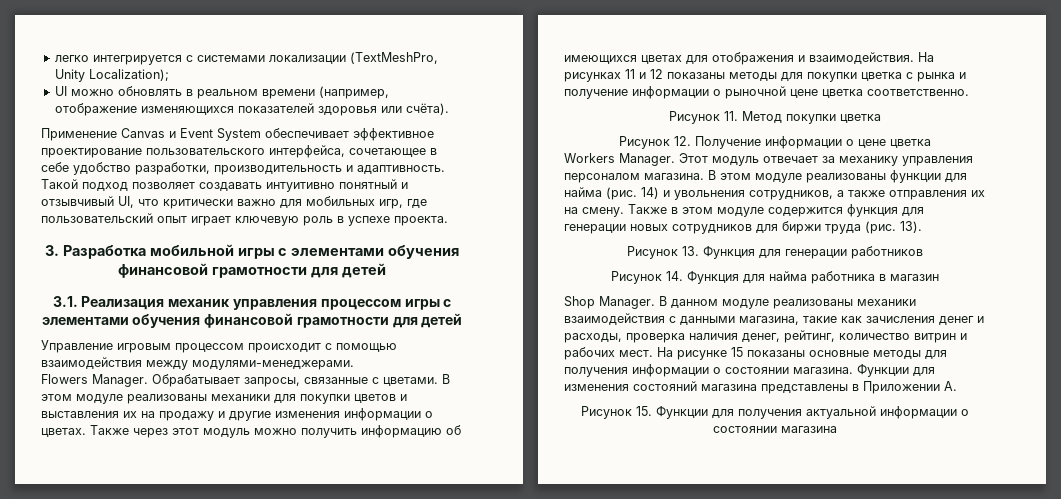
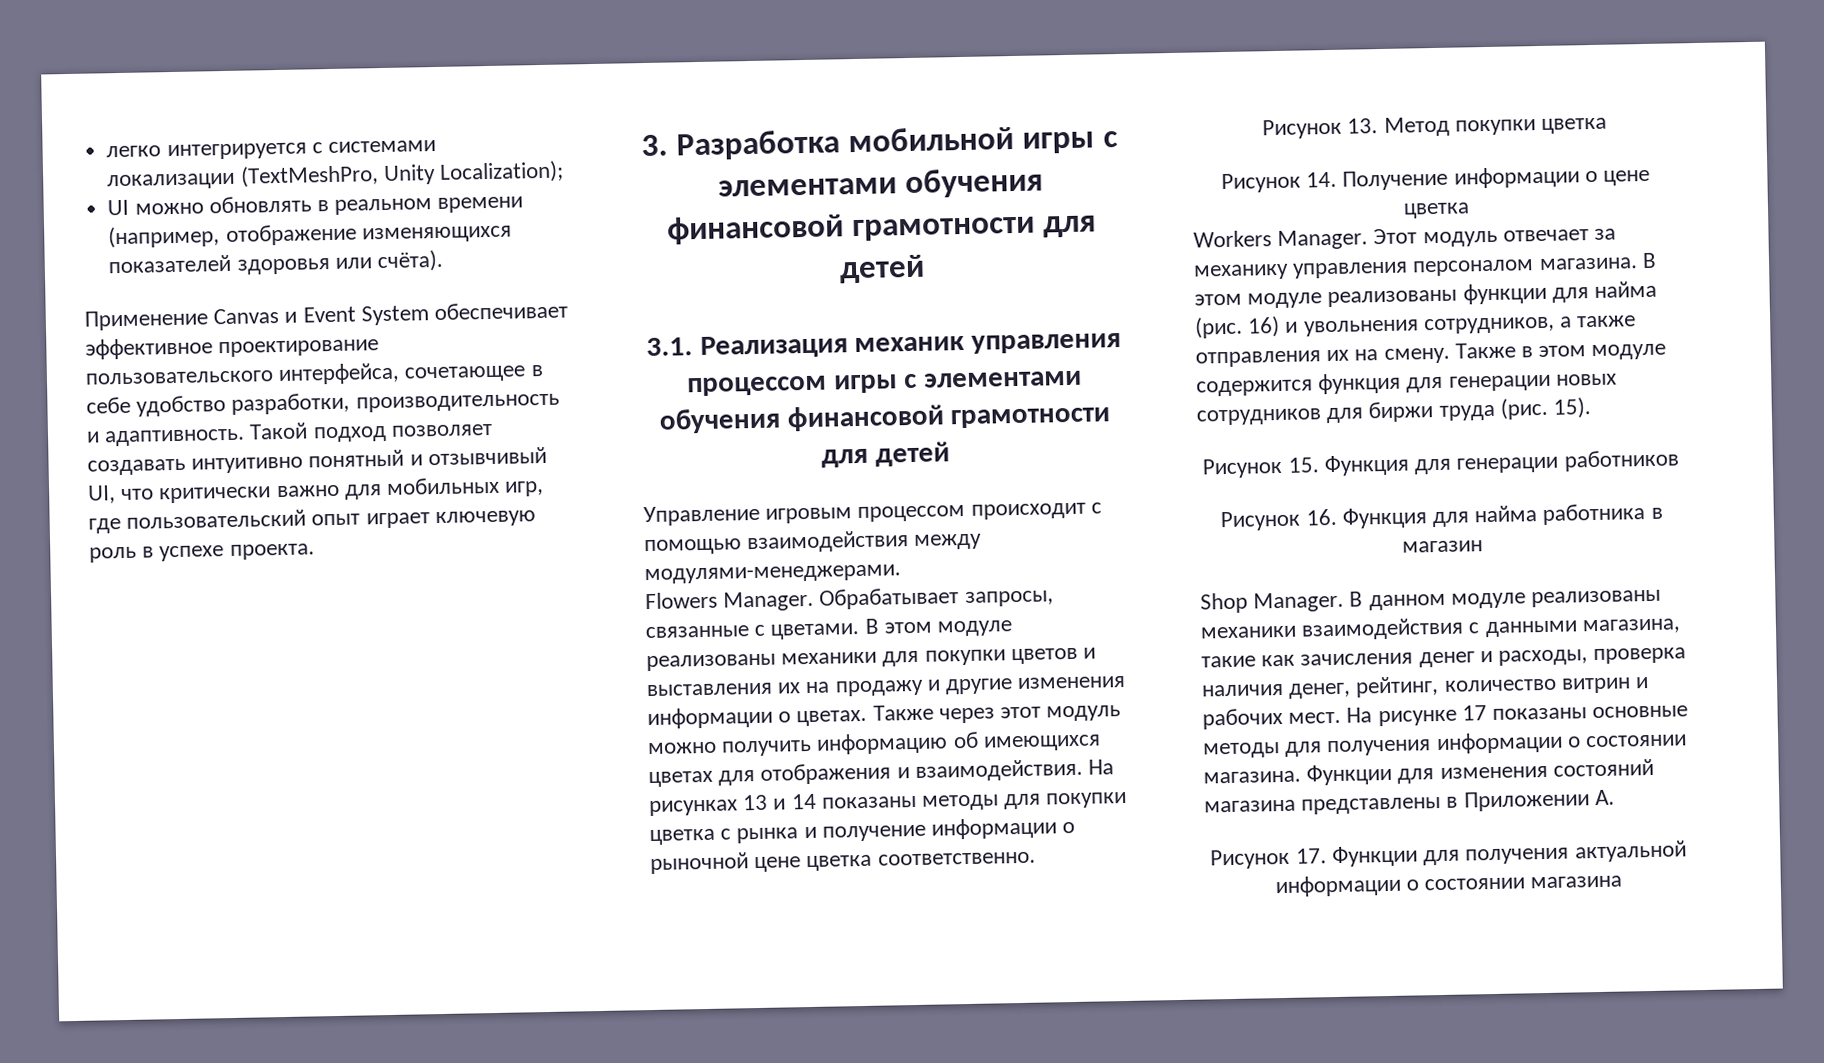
[625,69,663,79] 11 и 12 -> [742,793,817,811] 13 и 14
[724,111,738,121] 11. -> [1347,118,1379,134] 13.
[674,136,691,146] 12. -> [1306,171,1338,188] 14.
[641,187,659,199] 14) -> [1247,315,1281,338] 16)
[900,221,922,233] [627,246,699,259] 13). // Рисунок 13. -> [1553,397,1592,419] [1202,457,1319,479] 15). // Рисунок 15.
[666,271,683,281] 14. -> [1305,508,1337,526] 16.
[731,347,743,357] 15 -> [1461,705,1487,721] 17
[636,406,652,416] 15. -> [1295,848,1327,864] 17.

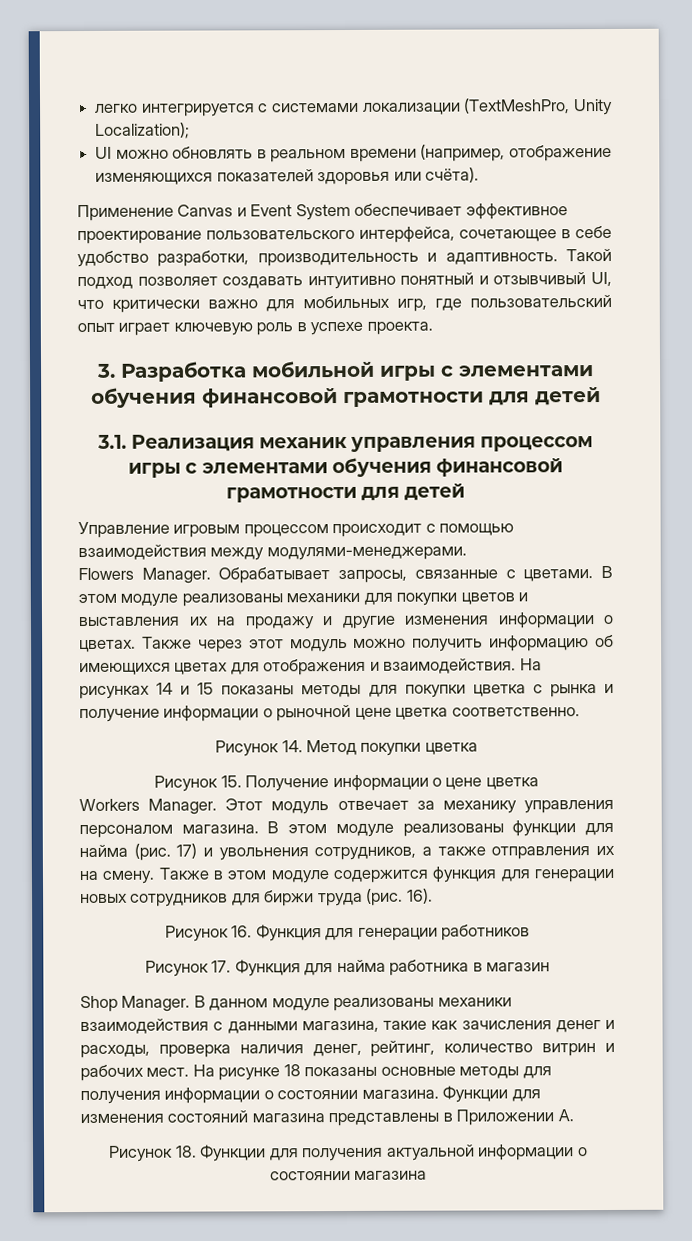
[742,793,817,811] 13 и 14 -> [156,682,215,695] 14 и 15
[1347,118,1379,134] 13. -> [281,740,303,753] 14.
[1306,171,1338,188] 14. -> [220,775,242,788] 15.
[1247,315,1281,338] 16) -> [176,843,198,859] 17)
[1553,397,1592,419] [1202,457,1319,479] 15). // Рисунок 15. -> [406,888,433,904] [164,925,253,942] 16). // Рисунок 16.
[1305,508,1337,526] 16. -> [211,960,232,973] 17.
[1461,705,1487,721] 17 -> [283,1064,301,1077] 18
[1295,848,1327,864] 17. -> [175,1145,197,1158] 18.

